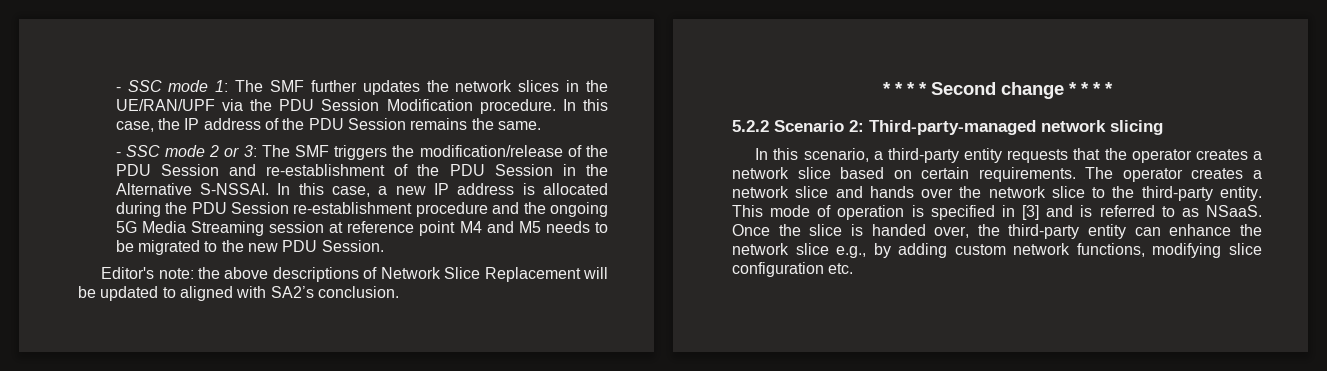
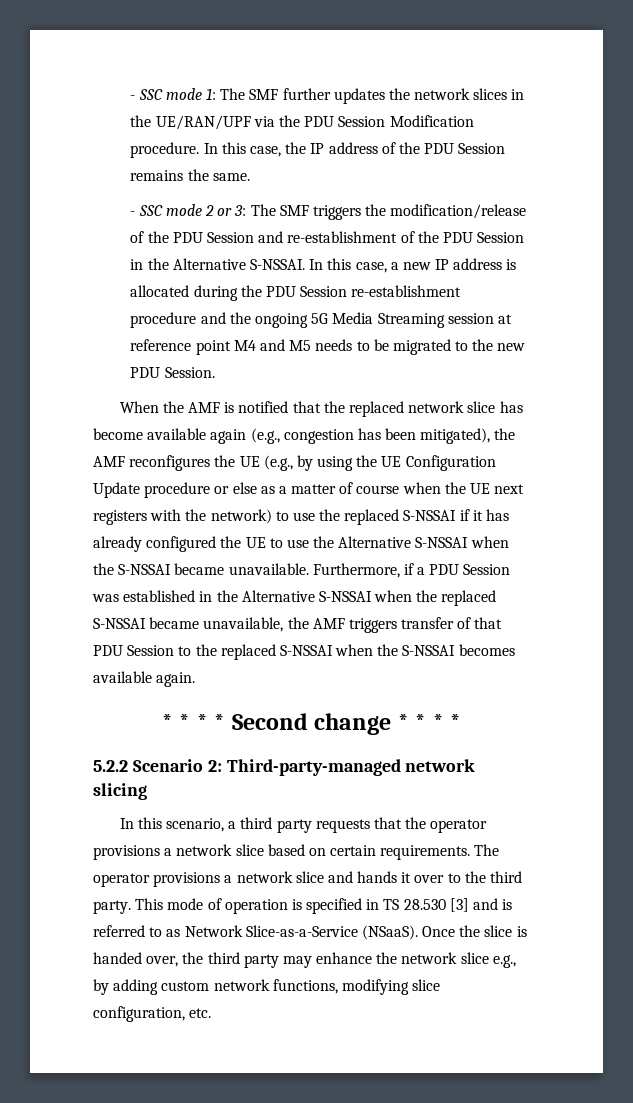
[101,267,608,282] [78,286,399,301] Editor's note: the above descriptions of Network Slice Replacement will be updated to aligned with SA2’s conclusion. -> [119,401,523,417] [93,428,516,444] [93,455,496,471] [93,482,525,498] [93,509,510,525] [93,536,509,552] [93,563,511,578] [92,590,497,606] [93,617,503,633] [93,644,515,660] [93,671,196,687] When the AMF is notified that the replaced network slice has become available again (e.g., congestion has been mitigated), the AMF reconfigures the UE (e.g., by using the UE Configuration Update procedure or else as a matter of course when the UE next registers with the network) to use the replaced S-NSSAI if it has already configured the UE to use the Alternative S-NSSAI when the S-NSSAI became unavailable. Furthermore, if a PDU Session was established in the Alternative S-NSSAI when the replaced S-NSSAI became unavailable, the AMF triggers transfer of that PDU Session to the replaced S-NSSAI when the S-NSSAI becomes available again.
[887,148,1003,163] third-party entity -> [240,817,312,833] third party
[1195,149,1248,160] creates -> [93,845,160,860] provisions
[1191,168,1244,179] creates -> [153,872,221,887] provisions
[921,186,1262,201] over the network slice to the third-party entity. -> [401,871,523,883] [93,900,131,914] it over to the third party.
(1015, 211) none -> [383,899,446,910] TS 28.530
[1206,205,1262,217] NSaaS. -> [184,925,418,940] Network Slice-as-a-Service (NSaaS).
[1008,224,1161,239] third-party entity can -> [207,952,312,968] third party may
[732,262,824,277] configuration -> [93,1006,185,1022] configuration,

